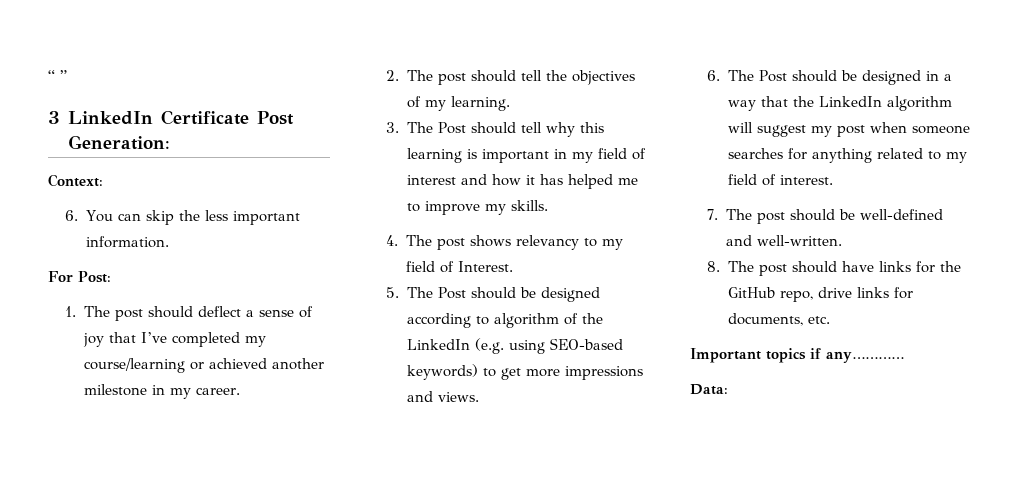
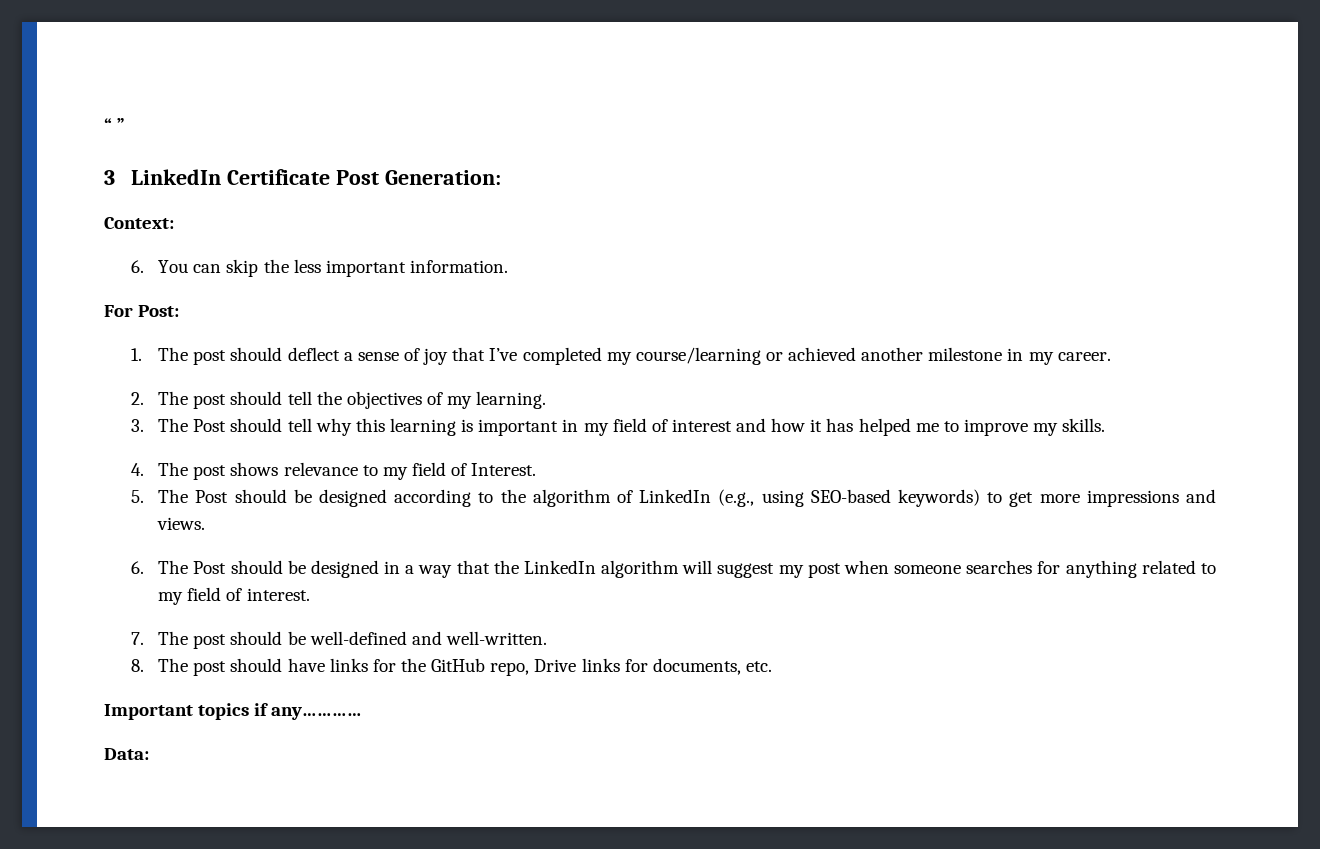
[515,235,579,250] relevancy -> [283,462,358,476] relevance
(489, 320) none -> [500,489,526,503] the
[581,313,603,324] [406,338,504,354] the LinkedIn (e.g. -> [639,489,755,507] LinkedIn (e.g.,
[817,287,852,298] drive -> [534,659,577,672] Drive

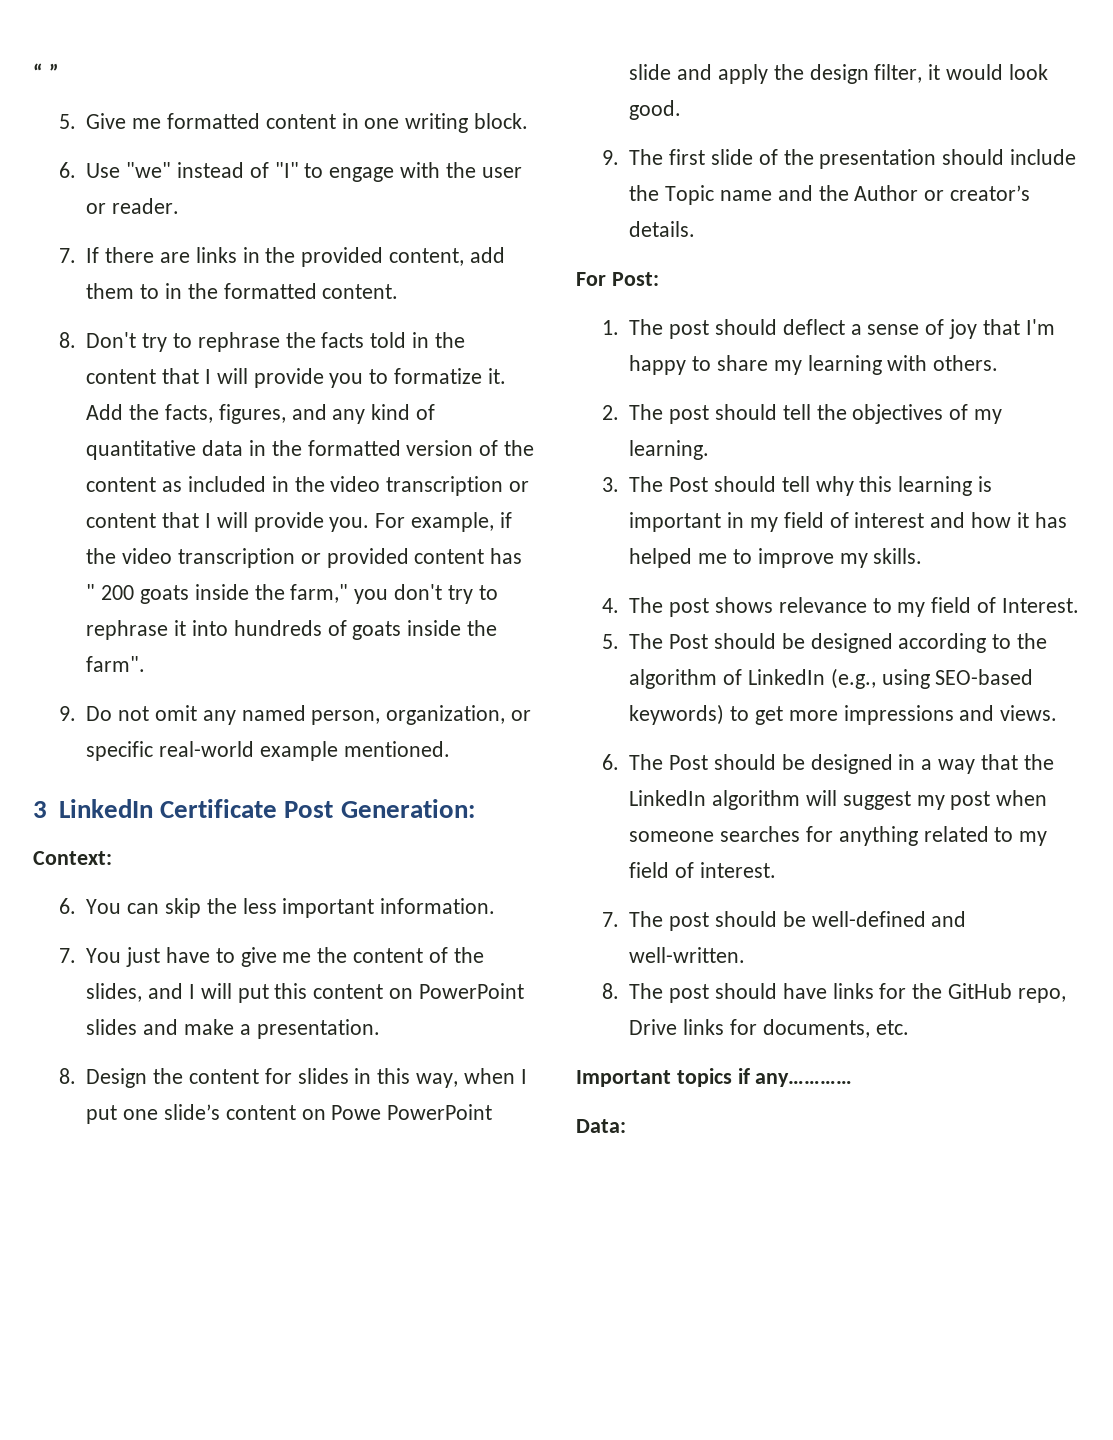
(126, 124) none -> [58,113,529,133] [58,162,522,182] [86,198,180,214] [58,247,505,267] [86,283,399,299] [58,332,465,352] [86,368,506,388] [86,404,436,424] [86,440,535,460] [86,476,530,496] [86,512,512,532] [86,548,523,568] [86,584,498,604] [86,620,498,640] [86,656,146,672] [58,705,532,725] [86,741,450,761] // 5. Give me formatted content in one writing block. // 6. Use "we" instead of "I" to engage with the user or reader. // 7. If there are links in the provided content, add them to in the formatted content. // 8. Don't try to rephrase the facts told in the content that I will provide you to formatize it. Add the facts, figures, and any kind of quantitative data in the formatted version of the content as included in the video transcription or content that I will provide you. For example, if the video transcription or provided content has " 200 goats inside the farm," you don't try to rephrase it into hundreds of goats inside the farm". // 9. Do not omit any named person, organization, or specific real-world example mentioned.
(508, 266) none -> [58,947,484,967] [86,983,524,1003] [86,1019,380,1039] [58,1068,527,1088] [86,1104,493,1124] [629,64,1048,84] [629,100,682,120] [601,149,1077,169] [629,185,1031,205] [629,221,696,237] // 7. You just have to give me the content of the slides, and I will put this content on PowerPoint slides and make a presentation. // 8. Design the content for slides in this way, when I put one slide’s content on Powe PowerPoint slide and apply the design filter, it would look good. // 9. The first slide of the presentation should include the Topic name and the Author or creator’s details.
[489,347,1111,365] I’ve completed my course/learning or achieved another milestone in my career. -> [1025,319,1055,335] [629,355,999,375] I'm happy to share my learning with others.

